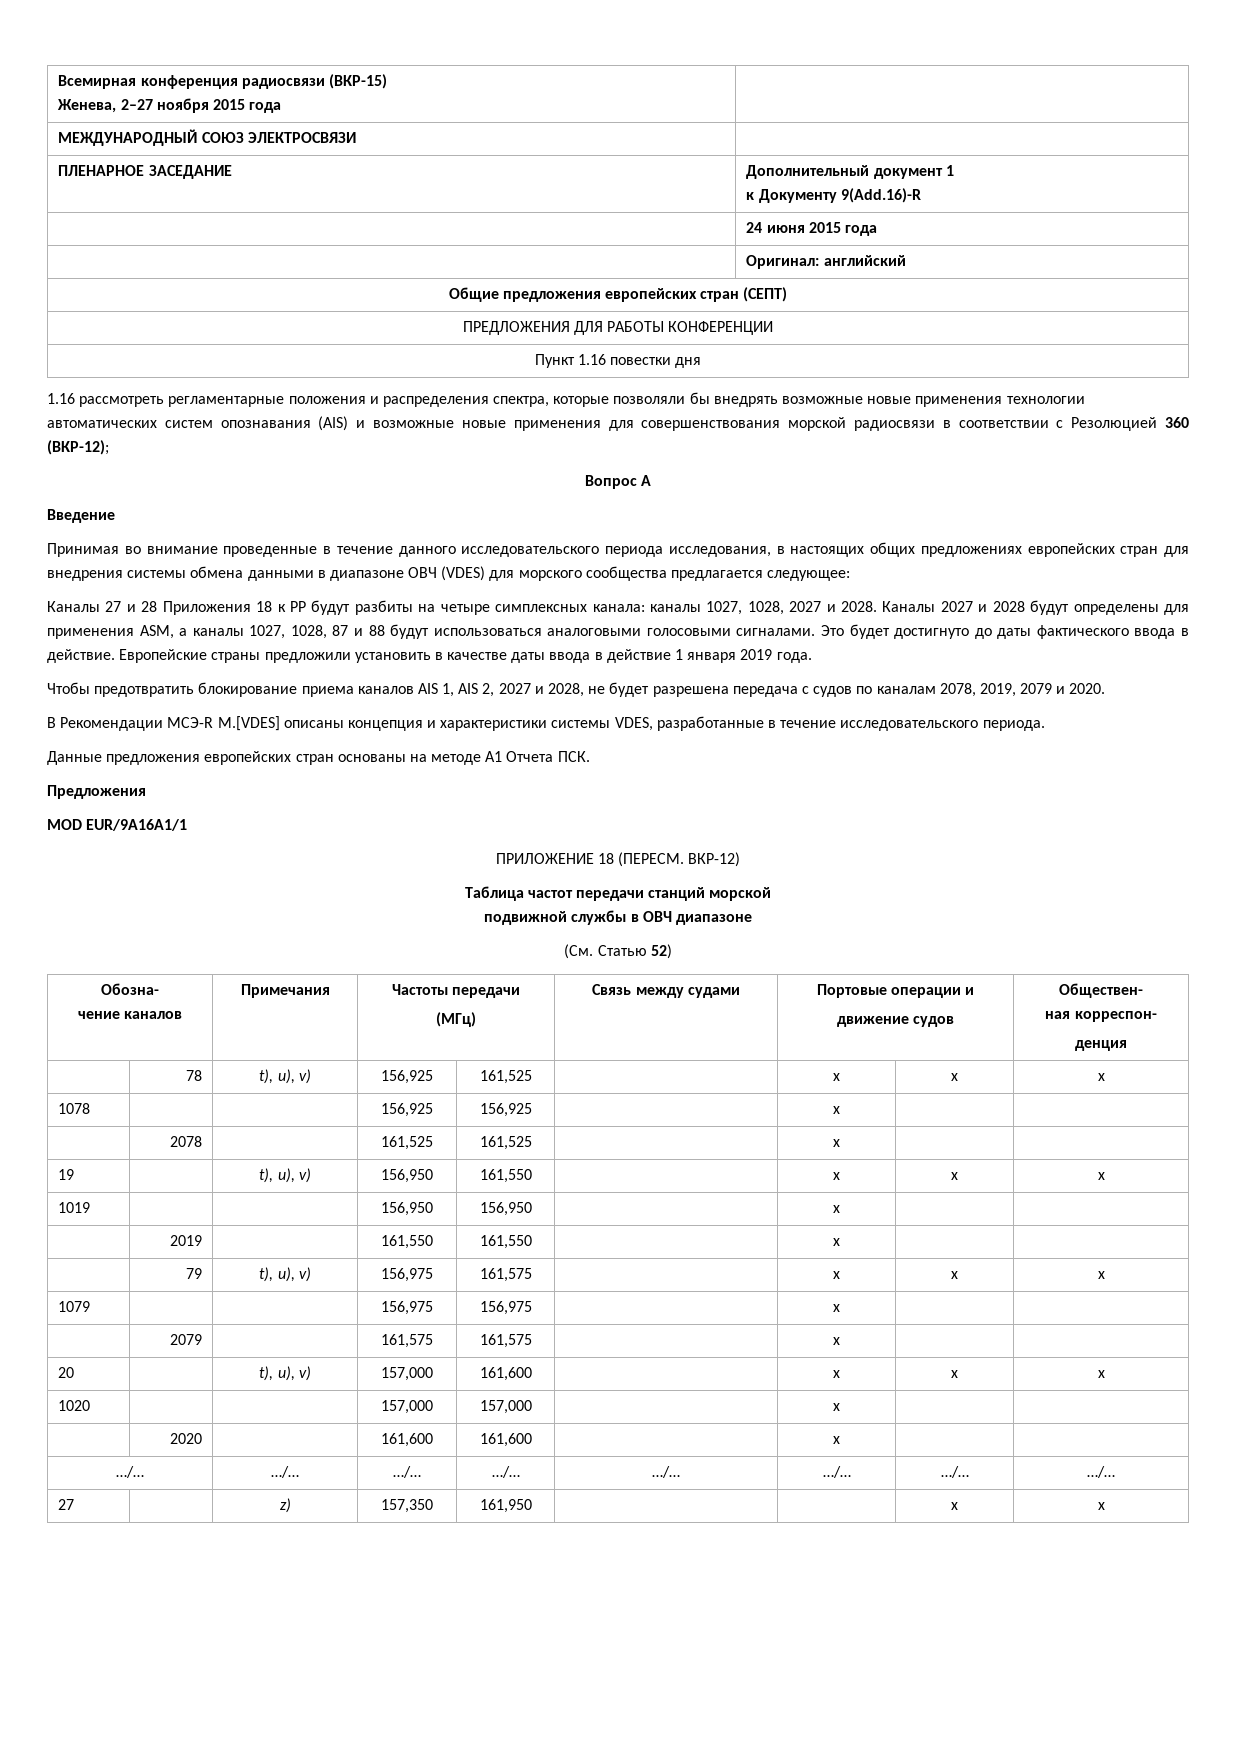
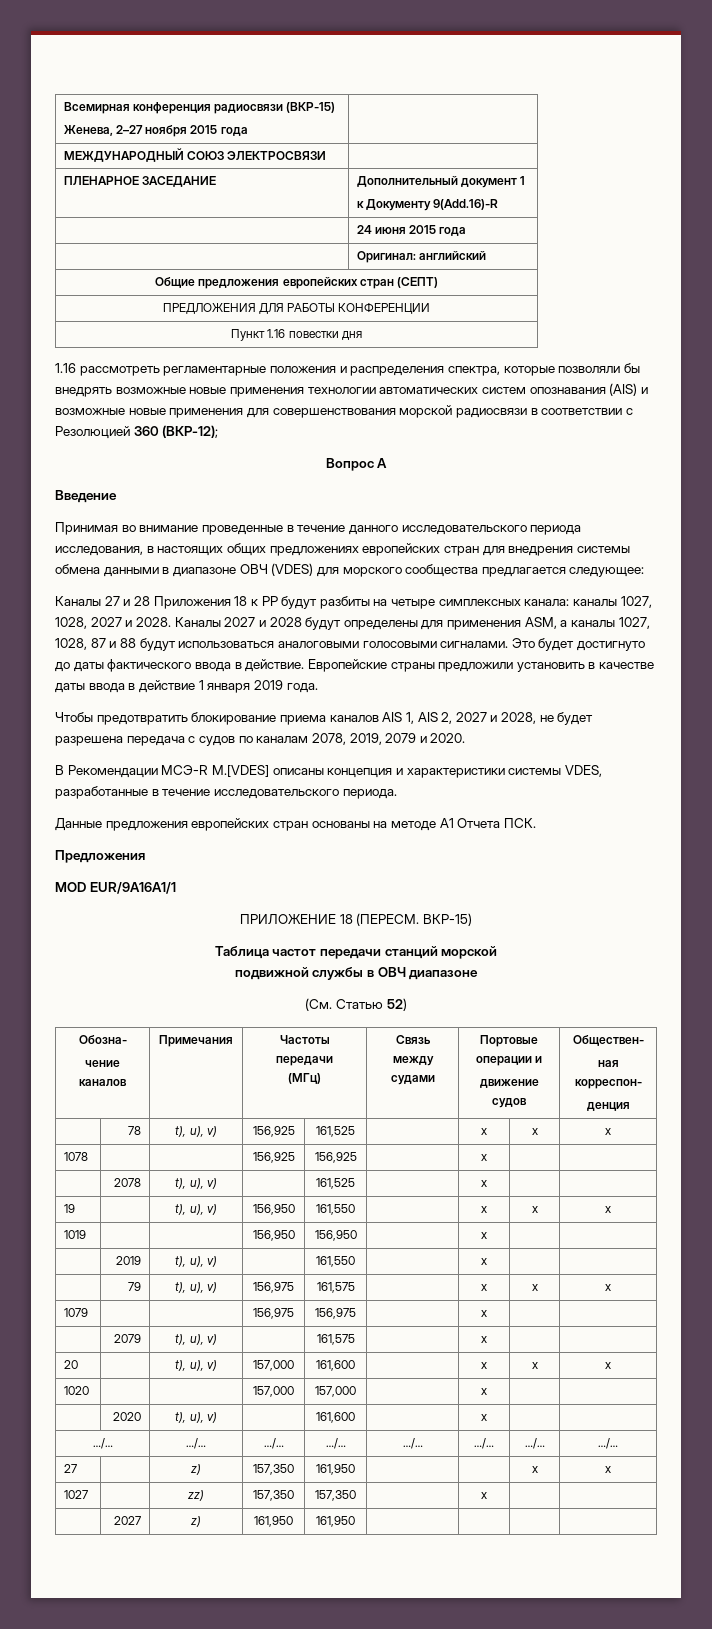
[688,852,741,867] ВКР-12) -> [422,913,472,926] ВКР-15)
[381,1136,433,1150] | 161,525 -> [175,1178,217,1189] t), u), v) |
[381,1235,433,1249] | 161,550 -> [175,1256,217,1267] t), u), v) |
[381,1334,433,1348] | 161,575 -> [175,1334,217,1345] t), u), v) |
[381,1433,433,1447] | 161,600 -> [175,1412,217,1423] t), u), v) |
(1105, 1506) none -> [63,1490,88,1499] [188,1490,204,1501] [253,1490,294,1501] [315,1490,356,1501] [481,1492,487,1499] [114,1516,142,1525] [191,1516,201,1527] [254,1516,293,1527] [316,1516,355,1527] // 1027 | | zz) | 157,350 | 157,350 | | x | | // | 2027 | z) | 161,950 | 161,950 | | | |

